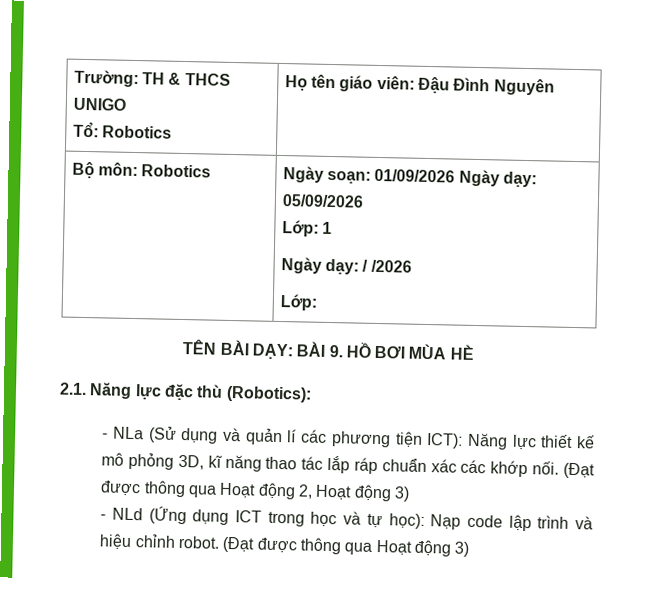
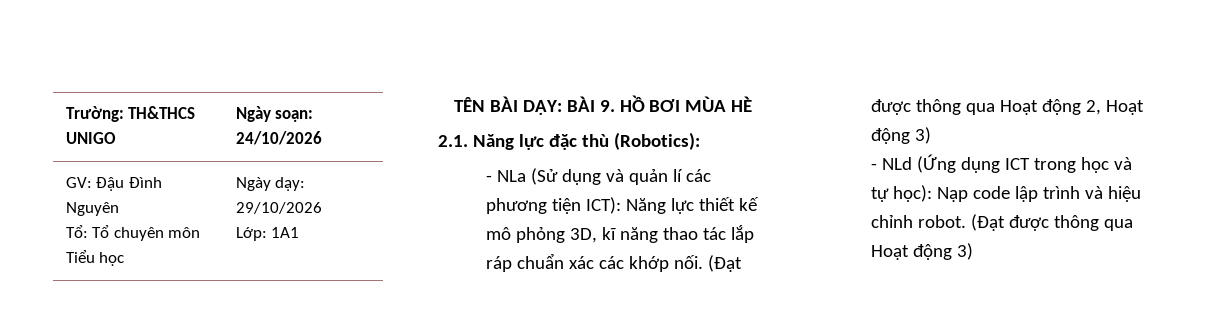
[141,72,231,86] [72,97,126,111] [72,121,172,139] [284,74,555,96] [71,161,212,179] [282,166,537,188] [281,194,364,208] [281,220,332,237] [280,256,412,275] [279,293,318,311] TH & THCS UNIGO // Tổ: Robotics | Họ tên giáo viên: Đậu Đình Nguyên // Bộ môn: Robotics | Ngày soạn: 01/09/2026 Ngày dạy: 05/09/2026 // Lớp: 1 // Ngày dạy: / /2026 // Lớp: -> [128,106,196,119] [65,132,116,144] [235,106,314,122] [235,131,322,145] [65,177,162,191] [65,202,119,216] [65,225,201,241] [65,250,125,266] [235,177,306,191] [235,202,322,214] [235,227,300,241] TH&THCS UNIGO | Ngày soạn: 24/10/2026 // GV: Đậu Đình Nguyên // Tổ: Tổ chuyên môn Tiểu học | Ngày dạy: 29/10/2026 // Lớp: 1A1

